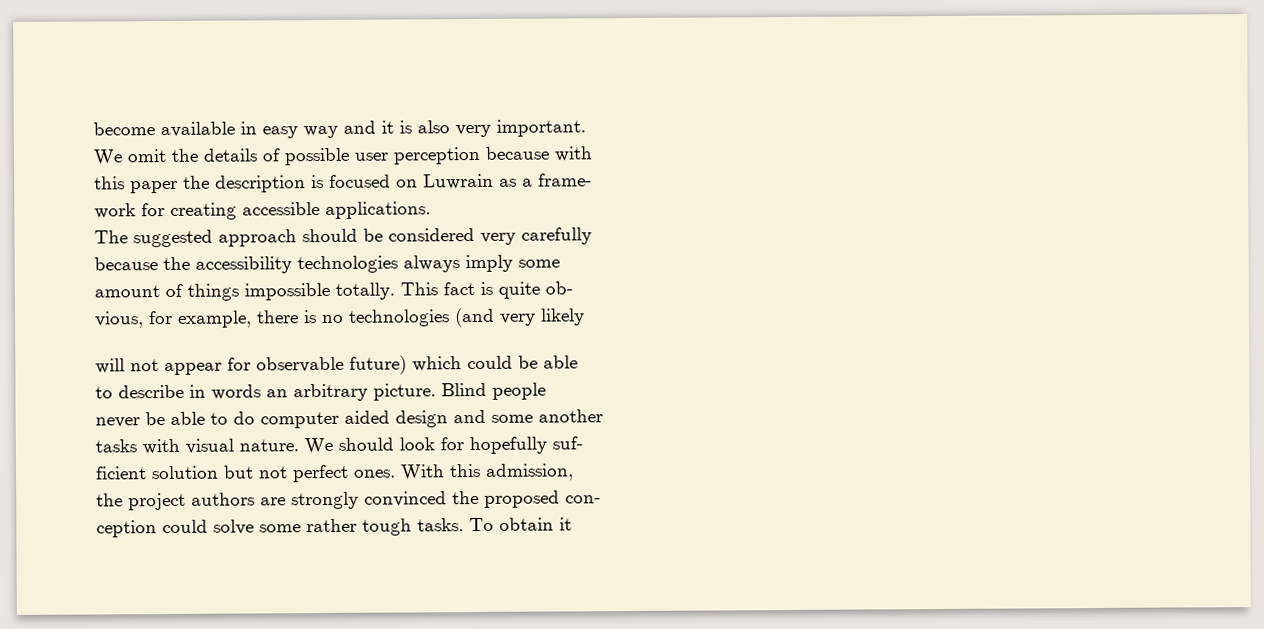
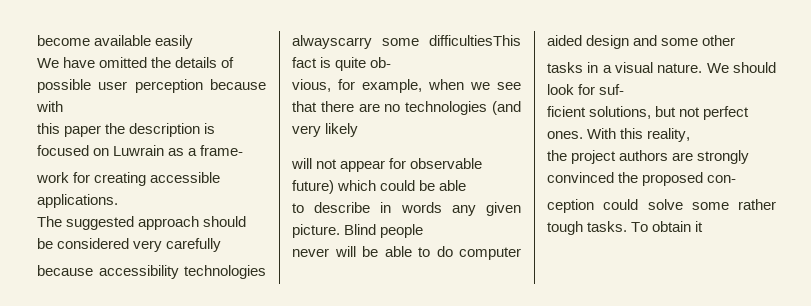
[240,119,586,139] [93,149,167,166] in easy way and it is also very important. // We omit -> [155,35,194,49] [37,57,148,68] easily // We have omitted
[163,256,190,271] the -> (93, 270) none
[403,254,560,273] [94,282,438,301] always imply some // amount of things impossible totally. This -> [292,35,521,49] alwayscarry some difficultiesThis
[256,310,317,324] there is -> [428,79,521,90] [292,101,380,112] when we see that there are
[266,383,368,402] an arbitrary -> [451,202,521,216] any given
(140, 422) none -> [334,246,356,257] will
[538,409,603,423] another -> [702,35,736,46] other
[142,438,180,455] with -> [587,62,612,73] in a
[469,436,547,455] hopefully -> (596, 89) none
[151,465,219,480] solution -> [589,106,652,119] solutions,
[485,463,574,481] admission, -> [647,128,691,142] reality,

